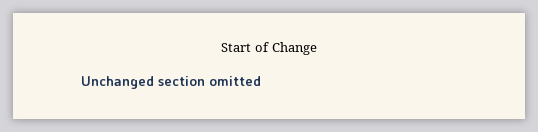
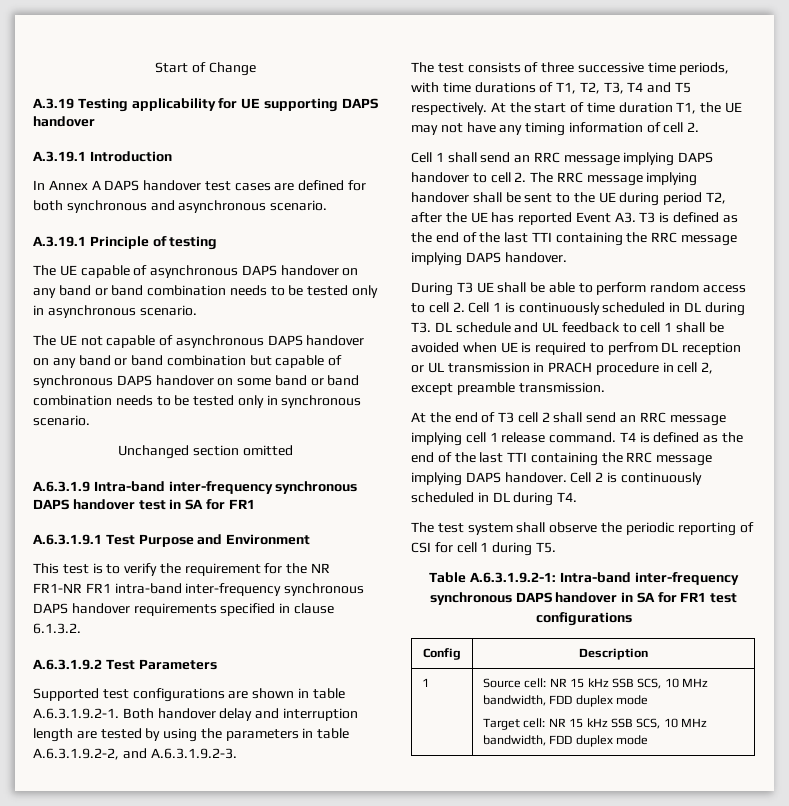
[81,76,261,89] Unchanged section omitted -> [33,98,378,112] [33,116,95,127] [33,151,172,162] [33,180,367,191] [33,200,328,213] [33,236,218,250] [33,265,359,278] [33,285,379,298] [33,305,197,318] [33,335,365,348] [33,355,343,368] [33,375,360,388] [33,395,362,408] [33,415,90,426] [118,445,293,459] [33,481,358,494] [33,499,255,510] [33,534,311,547] [33,563,331,576] [33,583,365,596] [33,603,334,616] [33,623,81,634] [33,659,217,670] [33,688,345,702] [33,708,358,721] [33,728,350,742] [33,748,237,760] [411,62,730,75] [411,82,692,94] [411,102,743,115] [411,122,700,136] [411,152,714,166] [411,172,698,186] [411,192,727,206] [411,212,738,225] [411,232,738,246] [411,252,567,266] [411,282,747,296] [411,302,745,316] [411,322,724,333] [411,342,742,355] [411,362,714,375] [411,382,605,395] [411,412,726,426] [411,432,744,446] [411,452,713,466] [411,472,702,486] [411,492,578,506] [411,522,755,536] [411,542,556,556] [429,572,739,585] [429,592,738,605] [535,612,632,626] [423,648,461,660] [579,648,648,660] [422,678,430,687] [483,678,709,689] [483,695,649,707] [483,718,708,730] [483,735,649,747] A.3.19 Testing applicability for UE supporting DAPS handover // A.3.19.1 Introduction // In Annex A DAPS handover test cases are defined for both synchronous and asynchronous scenario. // A.3.19.1 Principle of testing // The UE capable of asynchronous DAPS handover on any band or band combination needs to be tested only in asynchronous scenario. // The UE not capable of asynchronous DAPS handover on any band or band combination but capable of synchronous DAPS handover on some band or band combination needs to be tested only in synchronous scenario. // Unchanged section omitted // A.6.3.1.9 Intra-band inter-frequency synchronous DAPS handover test in SA for FR1 // A.6.3.1.9.1 Test Purpose and Environment // This test is to verify the requirement for the NR FR1-NR FR1 intra-band inter-frequency synchronous DAPS handover requirements specified in clause 6.1.3.2. // A.6.3.1.9.2 Test Parameters // Supported test configurations are shown in table A.6.3.1.9.2-1. Both handover delay and interruption length are tested by using the parameters in table A.6.3.1.9.2-2, and A.6.3.1.9.2-3. // The test consists of three successive time periods, with time durations of T1, T2, T3, T4 and T5 respectively. At the start of time duration T1, the UE may not have any timing information of cell 2. // Cell 1 shall send an RRC message implying DAPS handover to cell 2. The RRC message implying handover shall be sent to the UE during period T2, after the UE has reported Event A3. T3 is defined as the end of the last TTI containing the RRC message implying DAPS handover. // During T3 UE shall be able to perform random access to cell 2. Cell 1 is continuously scheduled in DL during T3. DL schedule and UL feedback to cell 1 shall be avoided when UE is required to perfrom DL reception or UL transmission in PRACH procedure in cell 2, except preamble transmission. // At the end of T3 cell 2 shall send an RRC message implying cell 1 release command. T4 is defined as the end of the last TTI containing the RRC message implying DAPS handover. Cell 2 is continuously scheduled in DL during T4. // The test system shall observe the periodic reporting of CSI for cell 1 during T5. // Table A.6.3.1.9.2-1: Intra-band inter-frequency synchronous DAPS handover in SA for FR1 test configurations // Config | Description // 1 | Source cell: NR 15 kHz SSB SCS, 10 MHz bandwidth, FDD duplex mode // Target cell: NR 15 kHz SSB SCS, 10 MHz bandwidth, FDD duplex mode

